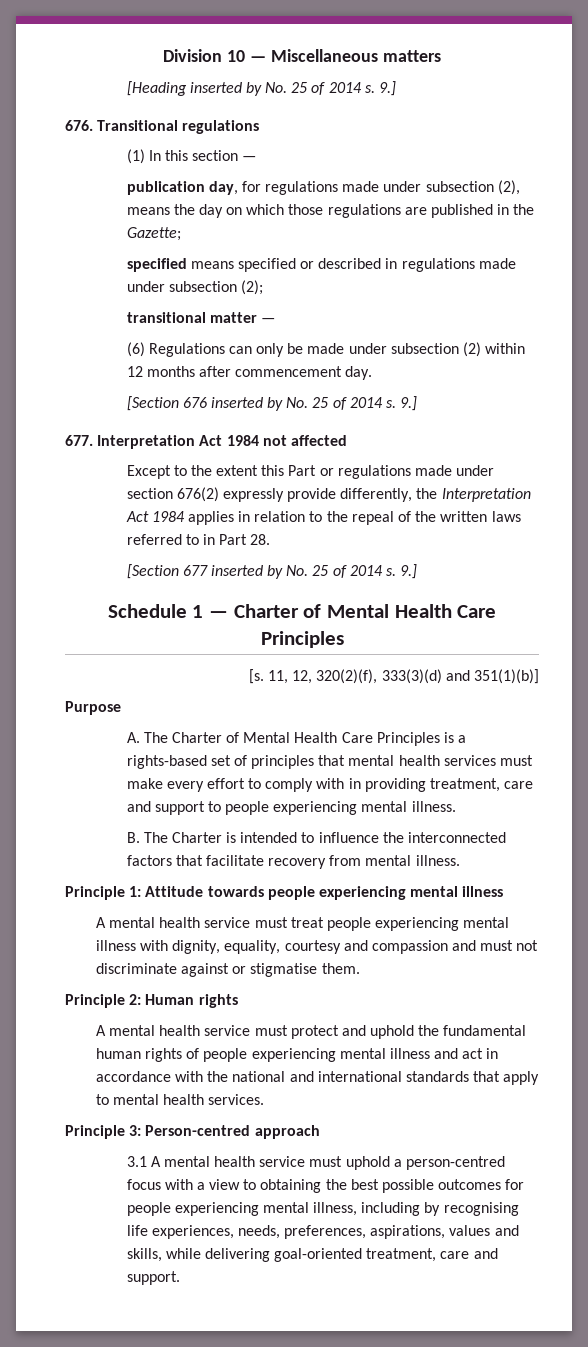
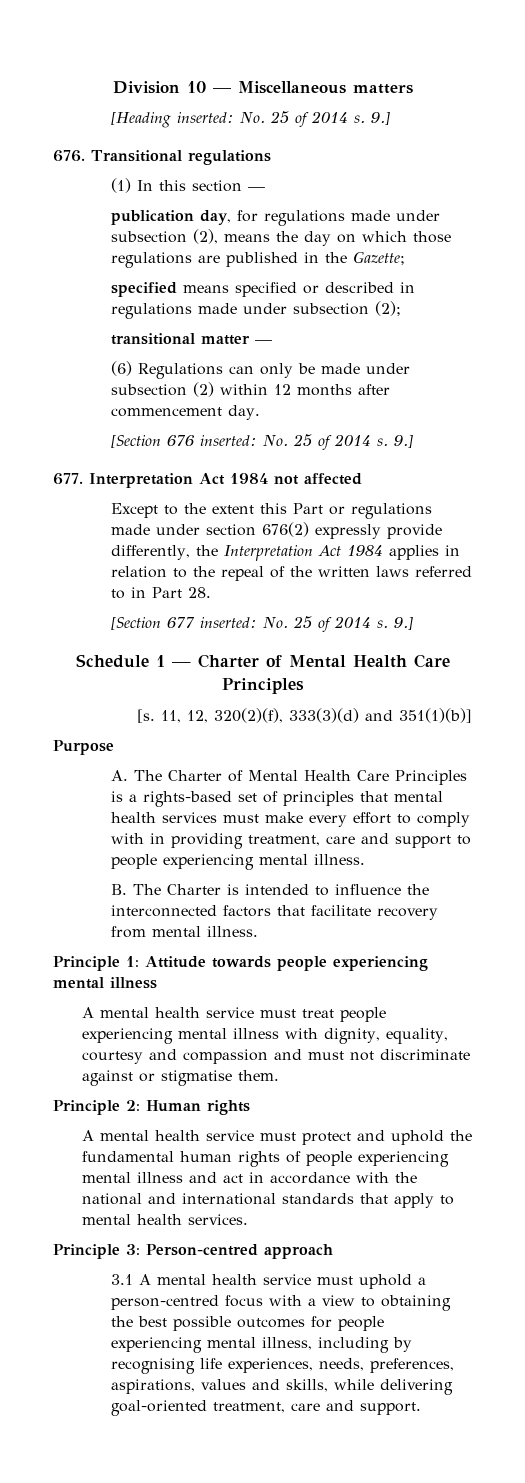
[189,82,262,96] inserted by -> [176,112,234,123] inserted:
[210,397,284,411] inserted by -> [199,435,257,446] inserted:
[210,565,284,579] inserted by -> [199,617,257,628] inserted:

